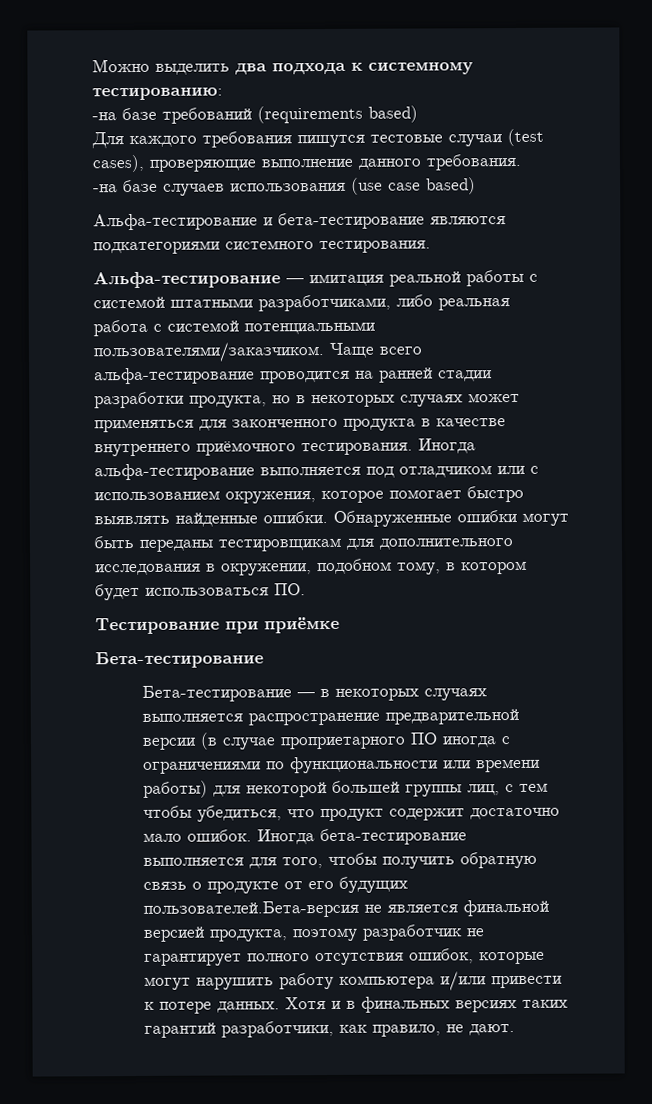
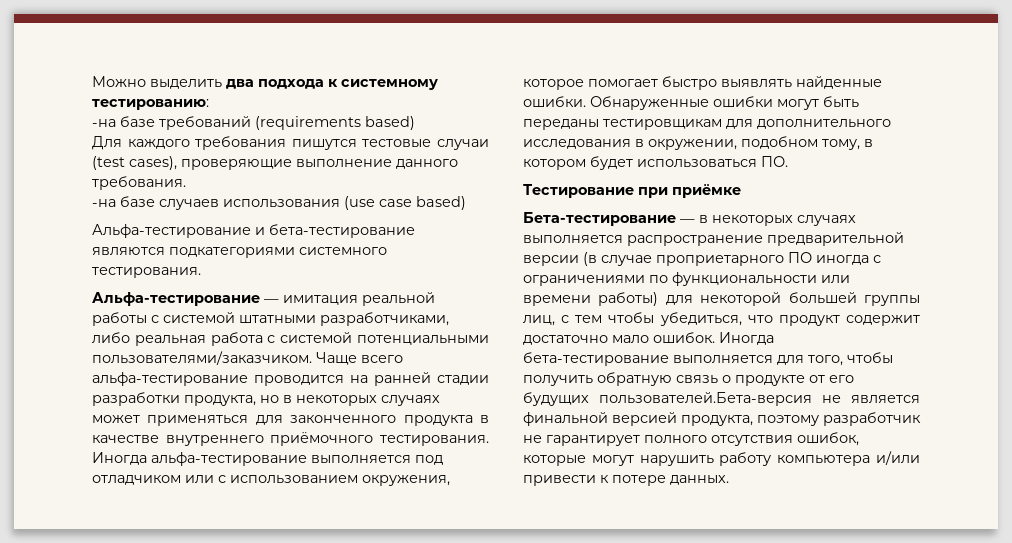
[141,685,292,702] // Бета-тестирование -> (676, 219) none
[284,996,568,1013] [143,1020,515,1038] Хотя и в финальных версиях таких гарантий разработчики, как правило, не дают. -> (729, 480) none

